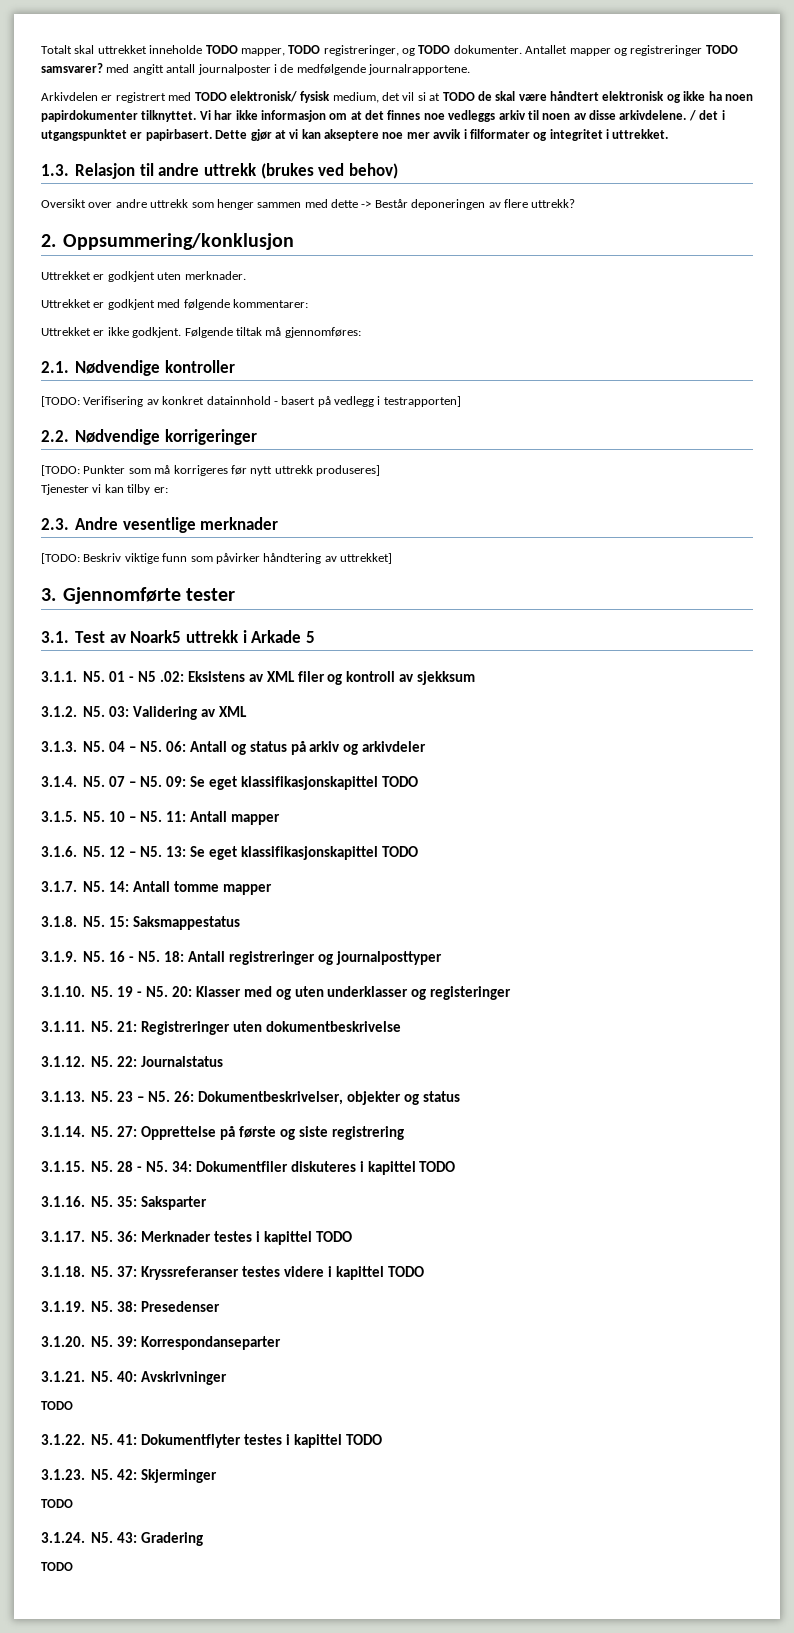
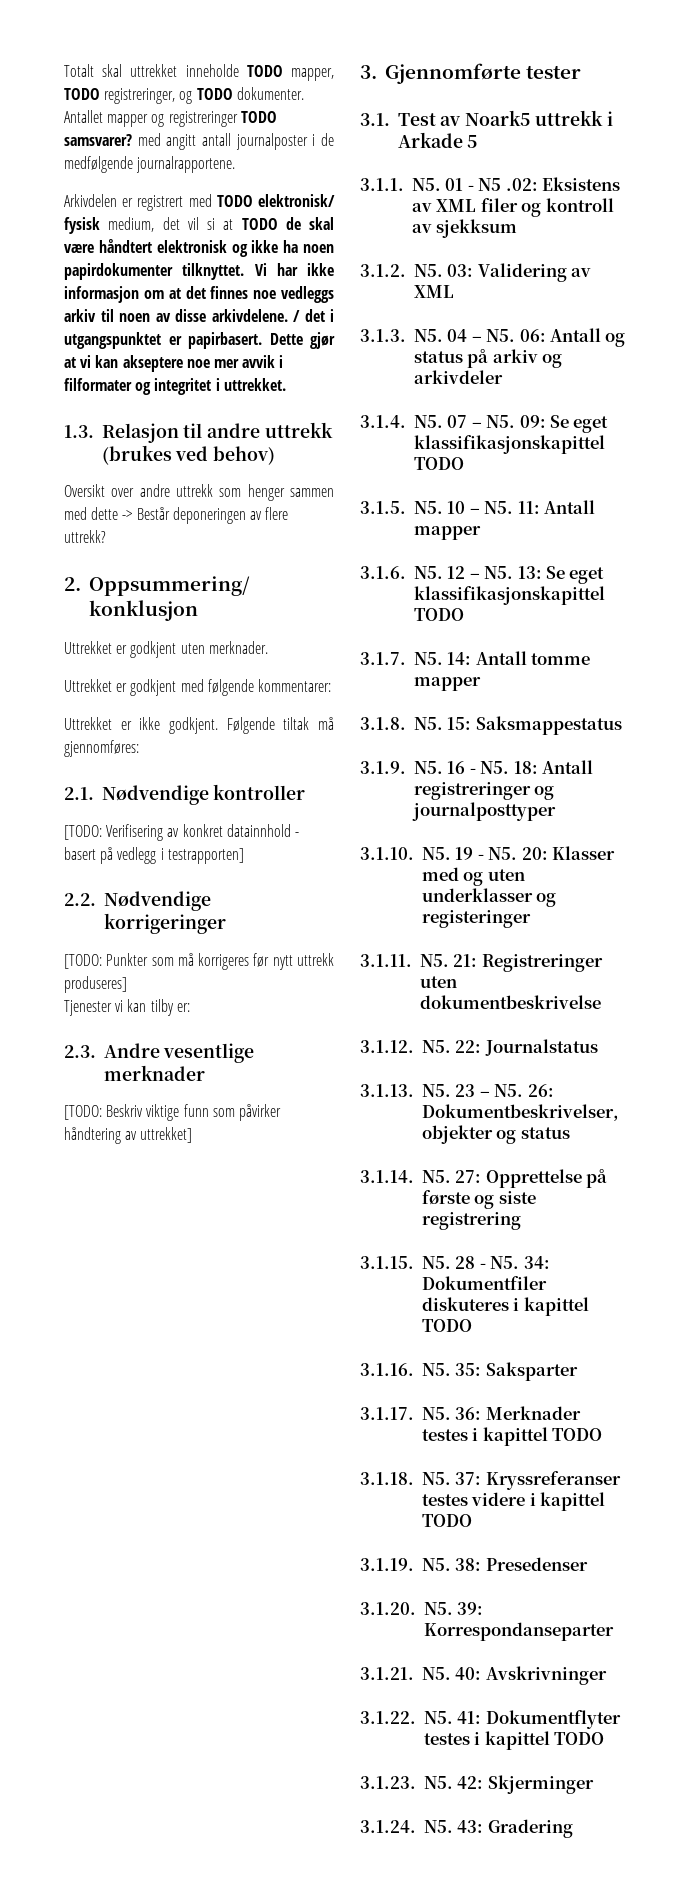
[41,1401,73,1410] // TODO -> (607, 1675) none
[41,1499,73,1508] // TODO -> (594, 1784) none
[41,1562,73,1571] // TODO -> (573, 1828) none

